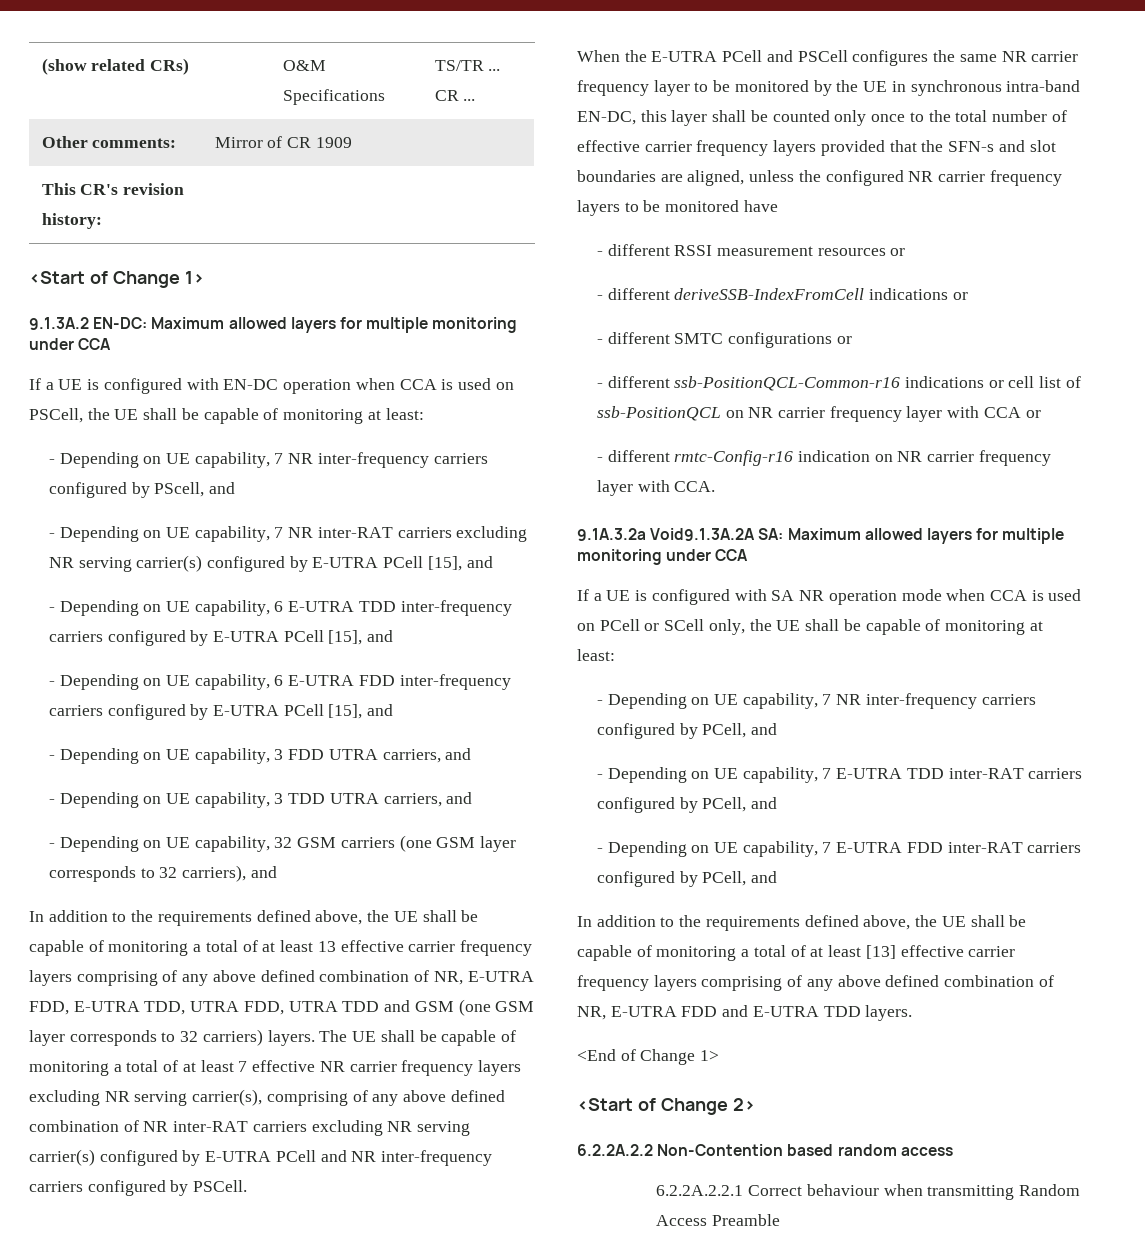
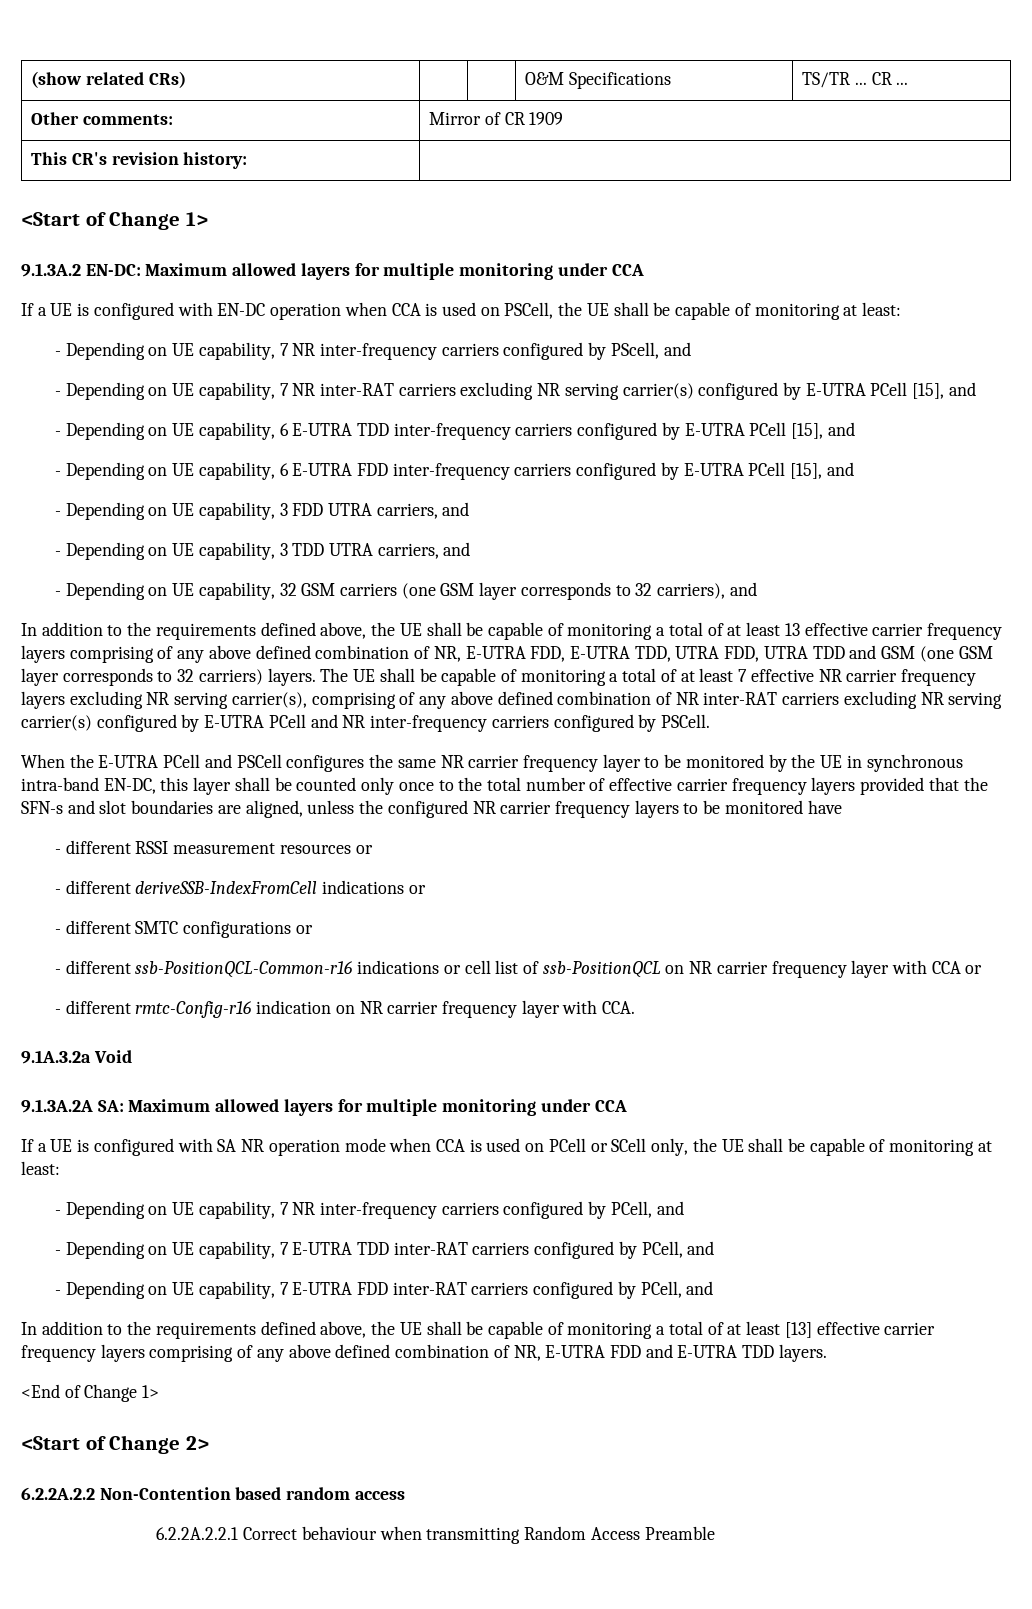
[650,528,756,541] Void9.1.3A.2A -> [93,1050,132,1063] [21,1099,93,1113] Void // 9.1.3A.2A

